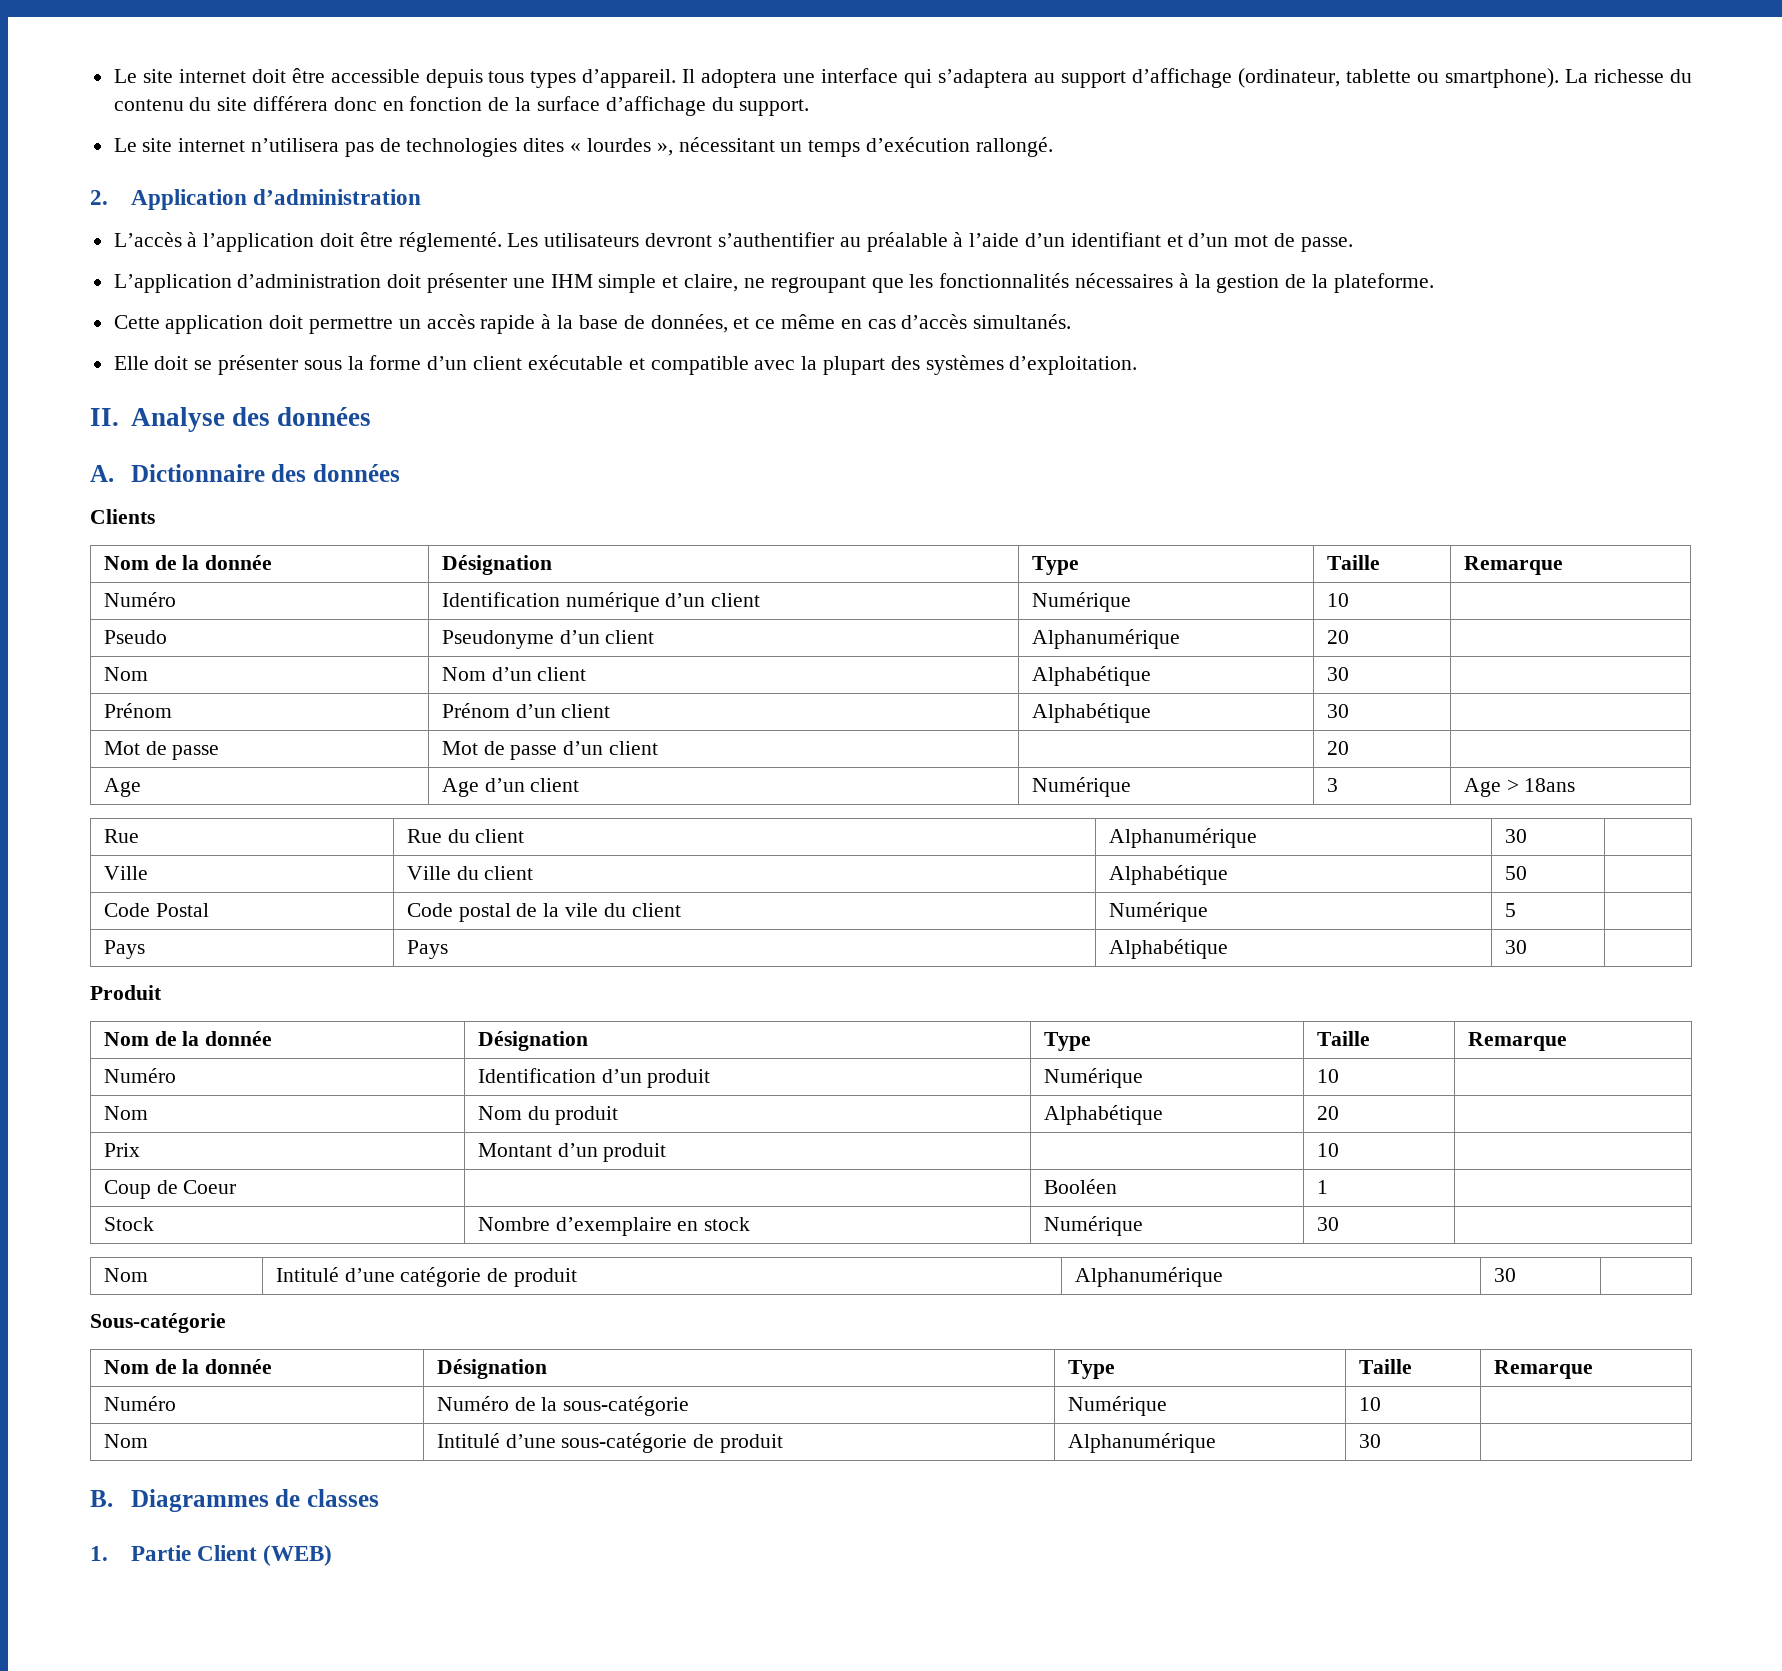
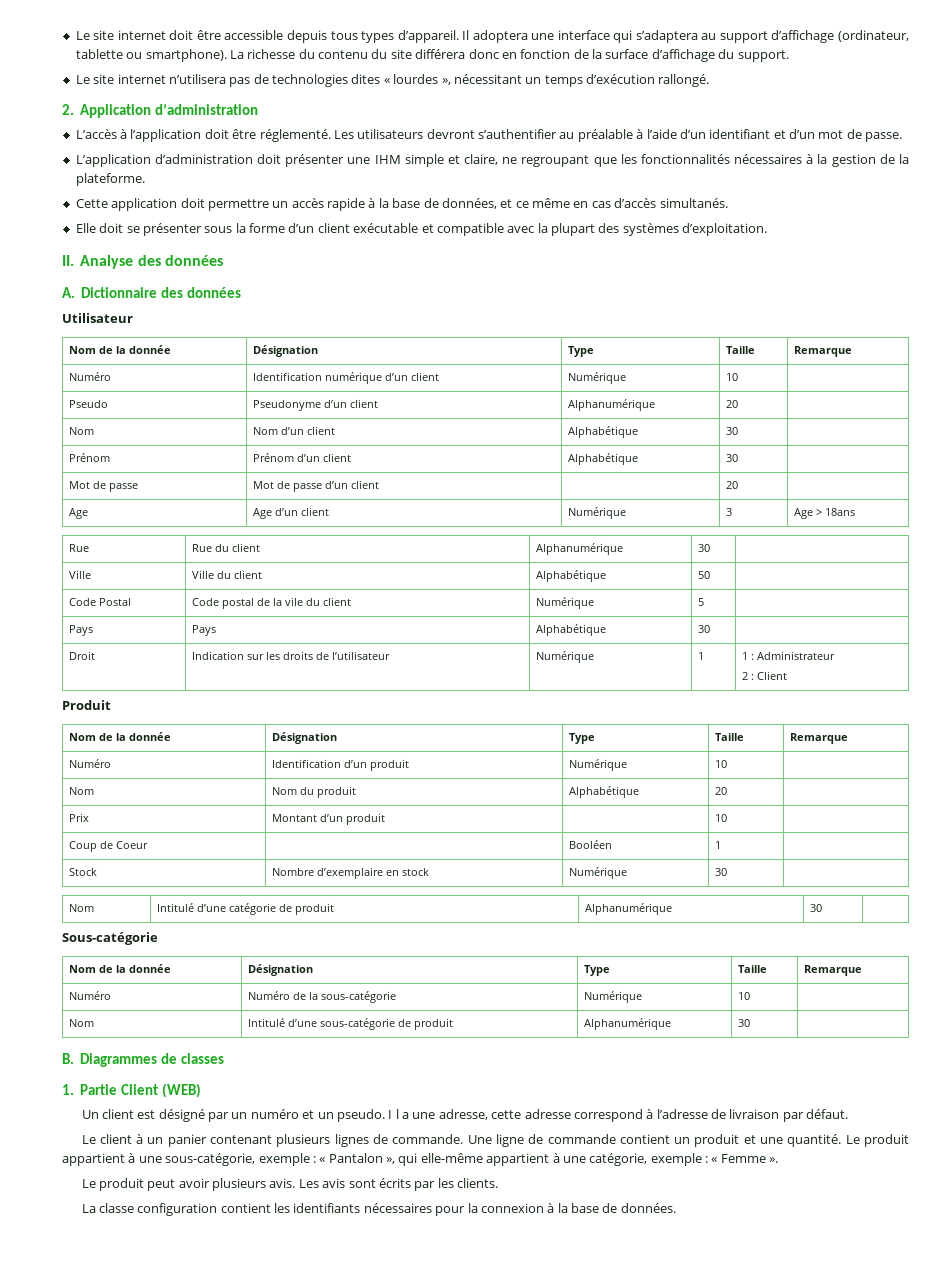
[90,509,155,524] Clients -> [62,313,133,323] Utilisateur
(1527, 947) none -> [69,651,96,660] [192,651,391,660] [536,651,595,663] [698,652,705,660] [742,651,836,660] [742,671,788,680] // Droit | Indication sur les droits de l’utilisateur | Numérique | 1 | 1 : Administrateur // 2 : Client
(332, 1555) none -> [81,1109,849,1122] [81,1134,910,1147] [62,1153,779,1166] [81,1178,499,1191] [81,1203,676,1216] // Un client est désigné par un numéro et un pseudo. I l a une adresse, cette adresse correspond à l’adresse de livraison par défaut. // Le client à un panier contenant plusieurs lignes de commande. Une ligne de commande contient un produit et une quantité. Le produit appartient à une sous-catégorie, exemple : « Pantalon », qui elle-même appartient à une catégorie, exemple : « Femme ». // Le produit peut avoir plusieurs avis. Les avis sont écrits par les clients. // La classe configuration contient les identifiants nécessaires pour la connexion à la base de données.

